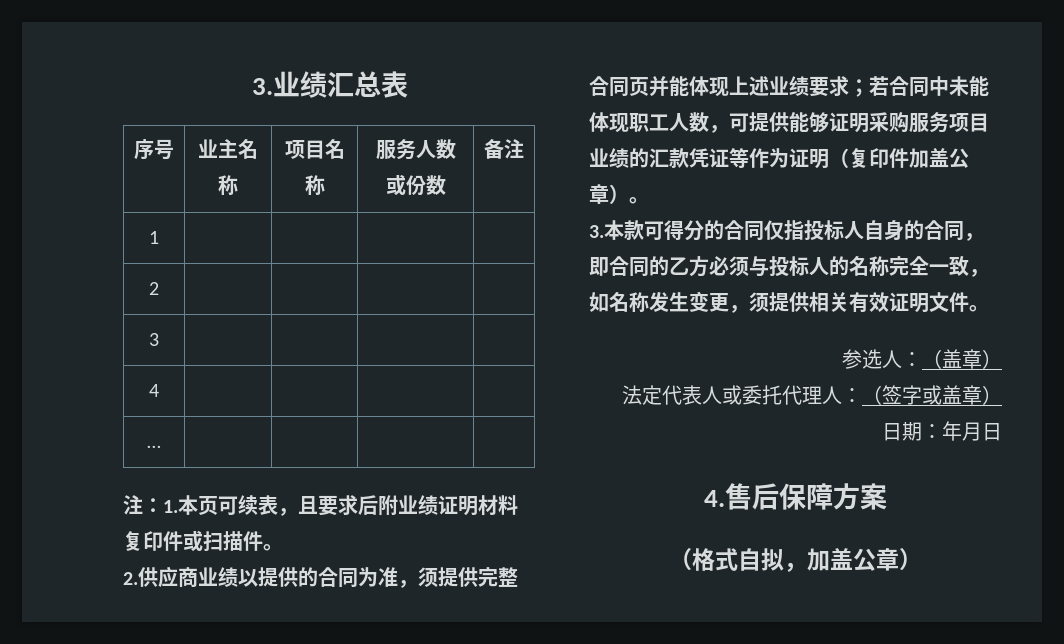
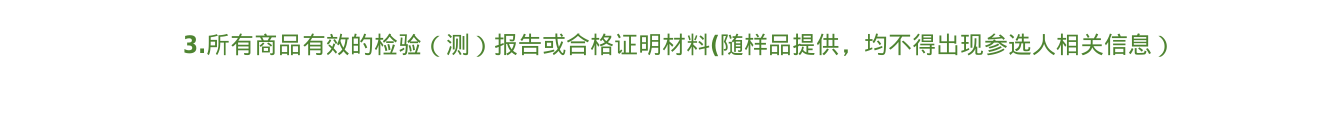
[251,71,408,98] [134,139,174,160] [198,139,258,159] [218,175,238,196] [284,139,345,159] [304,175,325,196] [375,139,456,160] [385,174,446,196] [484,139,524,159] [149,231,159,244] [149,282,159,295] [149,333,159,346] [149,384,159,397] [147,445,161,448] [123,495,518,516] [123,530,283,552] [123,566,518,588] [589,76,989,97] [589,112,989,133] [589,148,969,169] [589,184,649,204] [589,220,984,241] [589,256,989,277] [589,291,989,313] [842,349,1002,369] [622,385,1002,405] [882,421,1002,441] [704,483,887,510] [669,548,899,572] 3.业绩汇总表 // 序号 | 业主名称 | 项目名称 | 服务人数或份数 | 备注 // 1 | | | | // 2 | | | | // 3 | | | | // 4 | | | | // … | | | | // 注：1.本页可续表，且要求后附业绩证明材料复印件或扫描件。 // 2.供应商业绩以提供的合同为准，须提供完整合同页并能体现上述业绩要求；若合同中未能体现职工人数，可提供能够证明采购服务项目业绩的汇款凭证等作为证明（复印件加盖公章）。 // 3.本款可得分的合同仅指投标人自身的合同，即合同的乙方必须与投标人的名称完全一致，如名称发生变更，须提供相关有效证明文件。 // 参选人：（盖章） // 法定代表人或委托代理人：（签字或盖章） // 日期：年月日 // 4.售后保障方案 // （格式自拟，加盖公章 -> [182,33,1152,57] 3.所有商品有效的检验（测）报告或合格证明材料(随样品提供，均不得出现参选人相关信息

